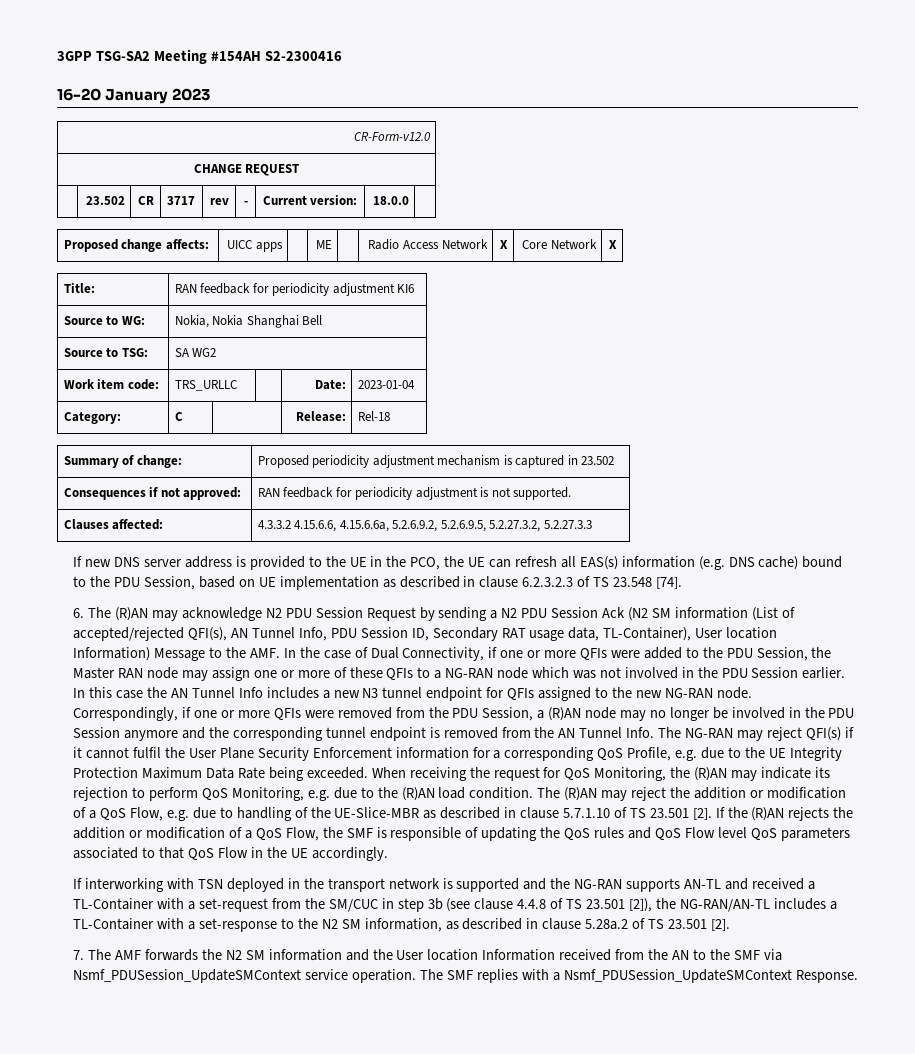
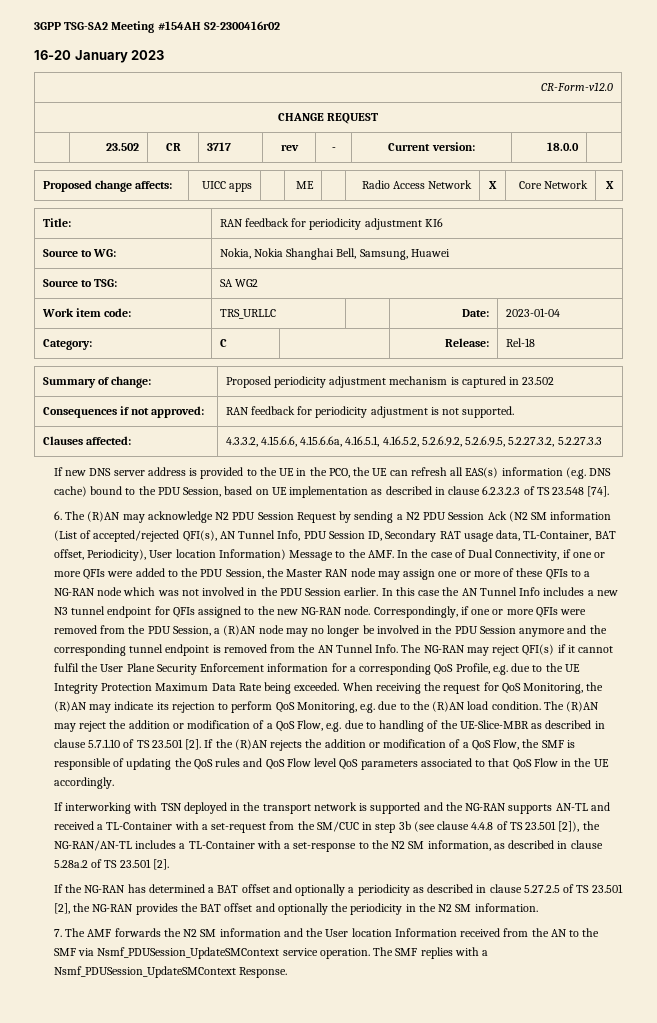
[264,51,342,61] S2-2300416 -> [203,21,280,30] S2-2300416r02
[302,315,323,325] Bell -> [336,248,450,260] Bell, Samsung, Huawei
[257,520,291,529] 4.3.3.2 -> [225,437,258,447] 4.3.3.2,
(389, 526) none -> [345,436,419,447] 4.16.5.1, 4.16.5.2,
[603,627,692,641] TL-Container), -> [523,531,616,541] [53,549,147,561] TL-Container, BAT offset, Periodicity),
(730, 925) none -> [53,884,623,896] [53,903,538,915] // If the NG-RAN has determined a BAT offset and optionally a periodicity as described in clause 5.27.2.5 of TS 23.501 [2], the NG-RAN provides the BAT offset and optionally the periodicity in the N2 SM information.

